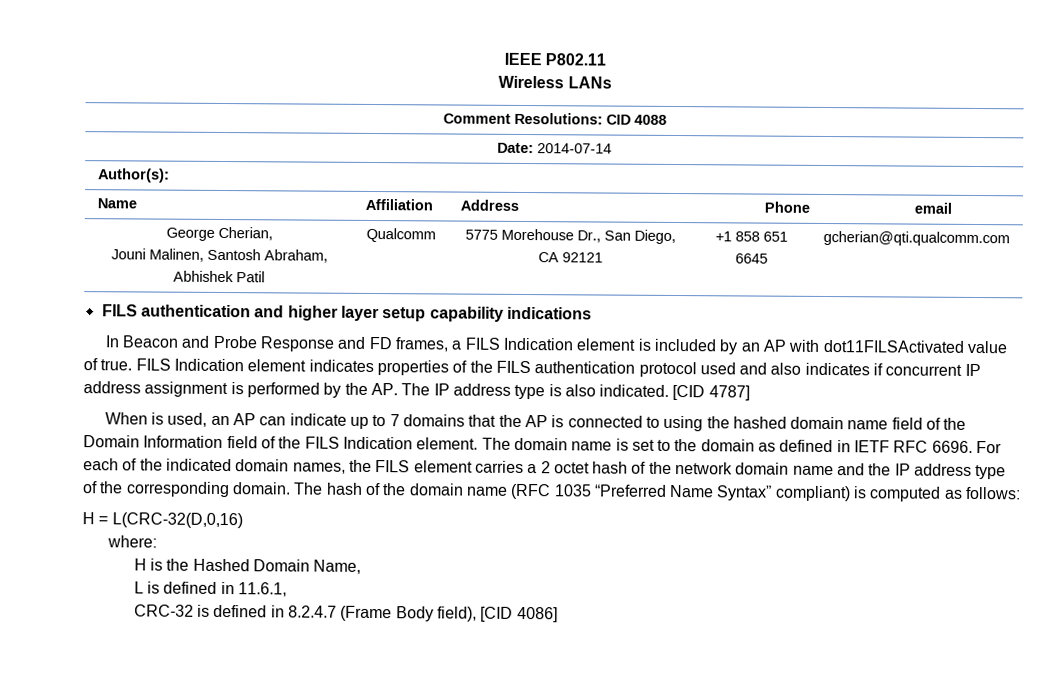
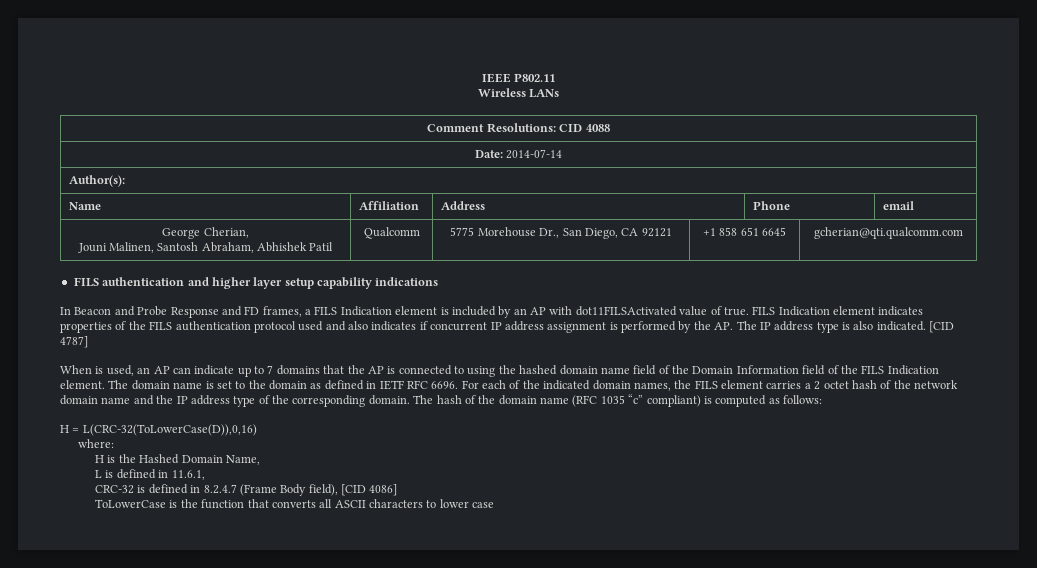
[593,484,773,501] “Preferred Name Syntax” -> [628,394,644,404] “c”
[111,512,243,529] L(CRC-32(D,0,16) -> [82,424,257,436] L(CRC-32(ToLowerCase(D)),0,16)
(558, 614) none -> [95,499,495,509] // ToLowerCase is the function that converts all ASCII characters to lower case

